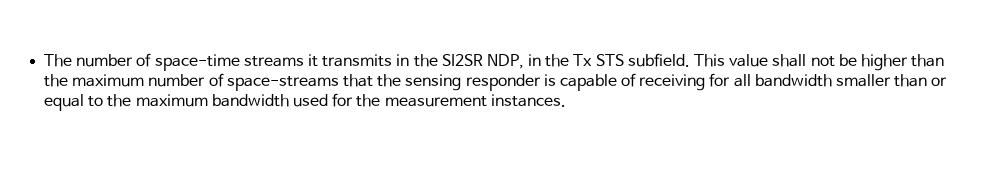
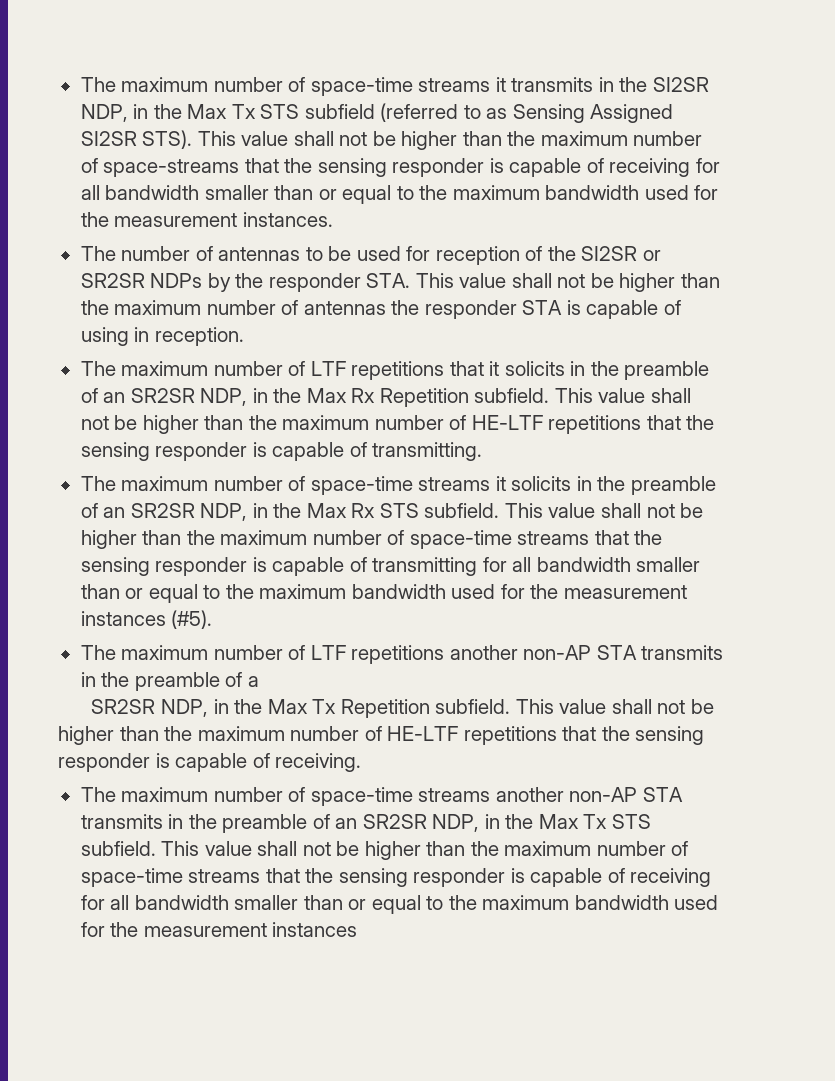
[44,54,73,67] The -> [80,77,209,92] The maximum
[573,53,690,67] Tx STS subfield. -> [187,103,674,123] [80,130,193,149] Max Tx STS subfield (referred to as Sensing Assigned SI2SR STS).
(566, 100) none -> [80,246,661,265] [80,273,720,292] [80,300,681,319] [80,327,244,346] [80,361,710,380] [80,388,691,407] [80,415,715,434] [80,442,483,461] [80,476,716,495] [80,503,704,521] [80,530,663,549] [80,557,701,576] [80,584,687,603] [80,610,213,629] [80,645,724,664] [80,672,259,691] [91,699,714,718] [58,726,705,745] [58,753,362,772] [80,787,683,806] [80,814,651,833] [80,841,689,860] [80,868,712,887] [80,895,719,914] [80,922,358,937] // The number of antennas to be used for reception of the SI2SR or SR2SR NDPs by the responder STA. This value shall not be higher than the maximum number of antennas the responder STA is capable of using in reception. // The maximum number of LTF repetitions that it solicits in the preamble of an SR2SR NDP, in the Max Rx Repetition subfield. This value shall not be higher than the maximum number of HE-LTF repetitions that the sensing responder is capable of transmitting. // The maximum number of space-time streams it solicits in the preamble of an SR2SR NDP, in the Max Rx STS subfield. This value shall not be higher than the maximum number of space-time streams that the sensing responder is capable of transmitting for all bandwidth smaller than or equal to the maximum bandwidth used for the measurement instances (#5). // The maximum number of LTF repetitions another non-AP STA transmits in the preamble of a // SR2SR NDP, in the Max Tx Repetition subfield. This value shall not be higher than the maximum number of HE-LTF repetitions that the sensing responder is capable of receiving. // The maximum number of space-time streams another non-AP STA transmits in the preamble of an SR2SR NDP, in the Max Tx STS subfield. This value shall not be higher than the maximum number of space-time streams that the sensing responder is capable of receiving for all bandwidth smaller than or equal to the maximum bandwidth used for the measurement instances

